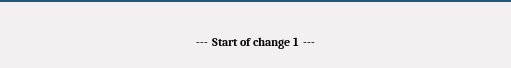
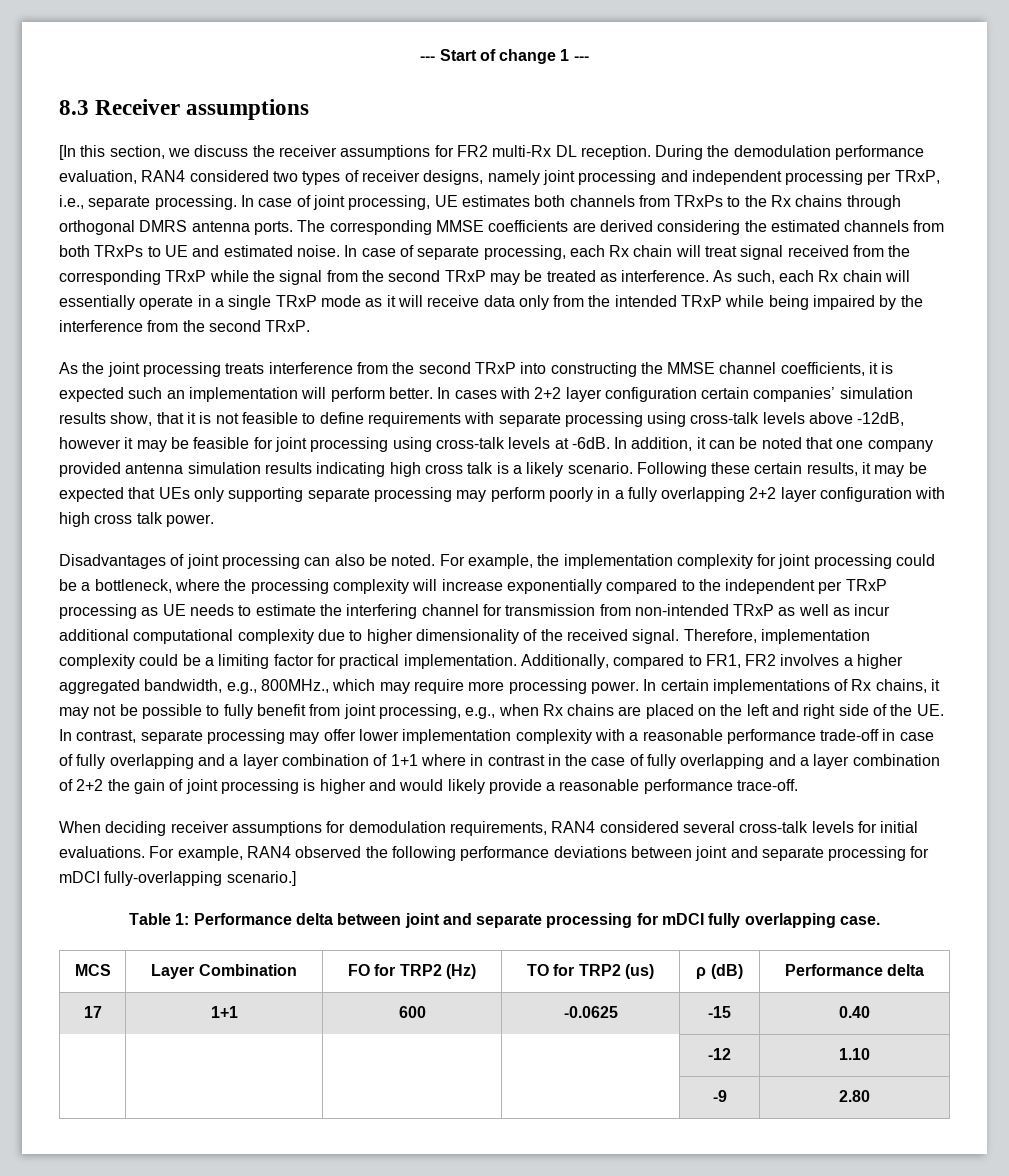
(315, 44) none -> [59,99,310,120] [59,145,925,160] [59,170,940,185] [59,195,901,210] [59,220,945,235] [59,245,911,260] [59,270,911,285] [59,295,923,310] [59,320,311,332] [59,362,894,377] [59,387,913,402] [59,412,905,427] [59,437,933,452] [59,462,927,477] [59,487,946,502] [59,512,214,527] [59,554,936,569] [59,579,887,594] [59,604,891,619] [59,629,870,644] [59,654,904,669] [59,679,941,694] [59,704,944,719] [59,729,934,744] [59,754,940,769] [59,779,799,794] [59,821,919,836] [59,846,930,861] [59,871,296,886] [128,913,881,928] [74,964,111,976] [151,964,297,979] [348,964,476,979] [527,964,654,979] [696,964,743,979] [784,964,925,976] [83,1006,102,1018] [210,1006,238,1018] [398,1006,426,1018] [563,1006,618,1018] [708,1006,731,1018] [839,1006,870,1018] [708,1048,731,1060] [839,1048,870,1060] [712,1090,727,1102] [839,1090,870,1102] // 8.3 Receiver assumptions // [In this section, we discuss the receiver assumptions for FR2 multi-Rx DL reception. During the demodulation performance evaluation, RAN4 considered two types of receiver designs, namely joint processing and independent processing per TRxP, i.e., separate processing. In case of joint processing, UE estimates both channels from TRxPs to the Rx chains through orthogonal DMRS antenna ports. The corresponding MMSE coefficients are derived considering the estimated channels from both TRxPs to UE and estimated noise. In case of separate processing, each Rx chain will treat signal received from the corresponding TRxP while the signal from the second TRxP may be treated as interference. As such, each Rx chain will essentially operate in a single TRxP mode as it will receive data only from the intended TRxP while being impaired by the interference from the second TRxP. // As the joint processing treats interference from the second TRxP into constructing the MMSE channel coefficients, it is expected such an implementation will perform better. In cases with 2+2 layer configuration certain companies’ simulation results show, that it is not feasible to define requirements with separate processing using cross-talk levels above -12dB, however it may be feasible for joint processing using cross-talk levels at -6dB. In addition, it can be noted that one company provided antenna simulation results indicating high cross talk is a likely scenario. Following these certain results, it may be expected that UEs only supporting separate processing may perform poorly in a fully overlapping 2+2 layer configuration with high cross talk power. // Disadvantages of joint processing can also be noted. For example, the implementation complexity for joint processing could be a bottleneck, where the processing complexity will increase exponentially compared to the independent per TRxP processing as UE needs to estimate the interfering channel for transmission from non-intended TRxP as well as incur additional computational complexity due to higher dimensionality of the received signal. Therefore, implementation complexity could be a limiting factor for practical implementation. Additionally, compared to FR1, FR2 involves a higher aggregated bandwidth, e.g., 800MHz., which may require more processing power. In certain implementations of Rx chains, it may not be possible to fully benefit from joint processing, e.g., when Rx chains are placed on the left and right side of the UE. In contrast, separate processing may offer lower implementation complexity with a reasonable performance trade-off in case of fully overlapping and a layer combination of 1+1 where in contrast in the case of fully overlapping and a layer combination of 2+2 the gain of joint processing is higher and would likely provide a reasonable performance trace-off. // When deciding receiver assumptions for demodulation requirements, RAN4 considered several cross-talk levels for initial evaluations. For example, RAN4 observed the following performance deviations between joint and separate processing for mDCI fully-overlapping scenario.] // Table 1: Performance delta between joint and separate processing for mDCI fully overlapping case. // MCS | Layer Combination | FO for TRP2 (Hz) | TO for TRP2 (us) | ρ (dB) | Performance delta // 17 | 1+1 | 600 | -0.0625 | -15 | 0.40 // | | | | -12 | 1.10 // | | | | -9 | 2.80

